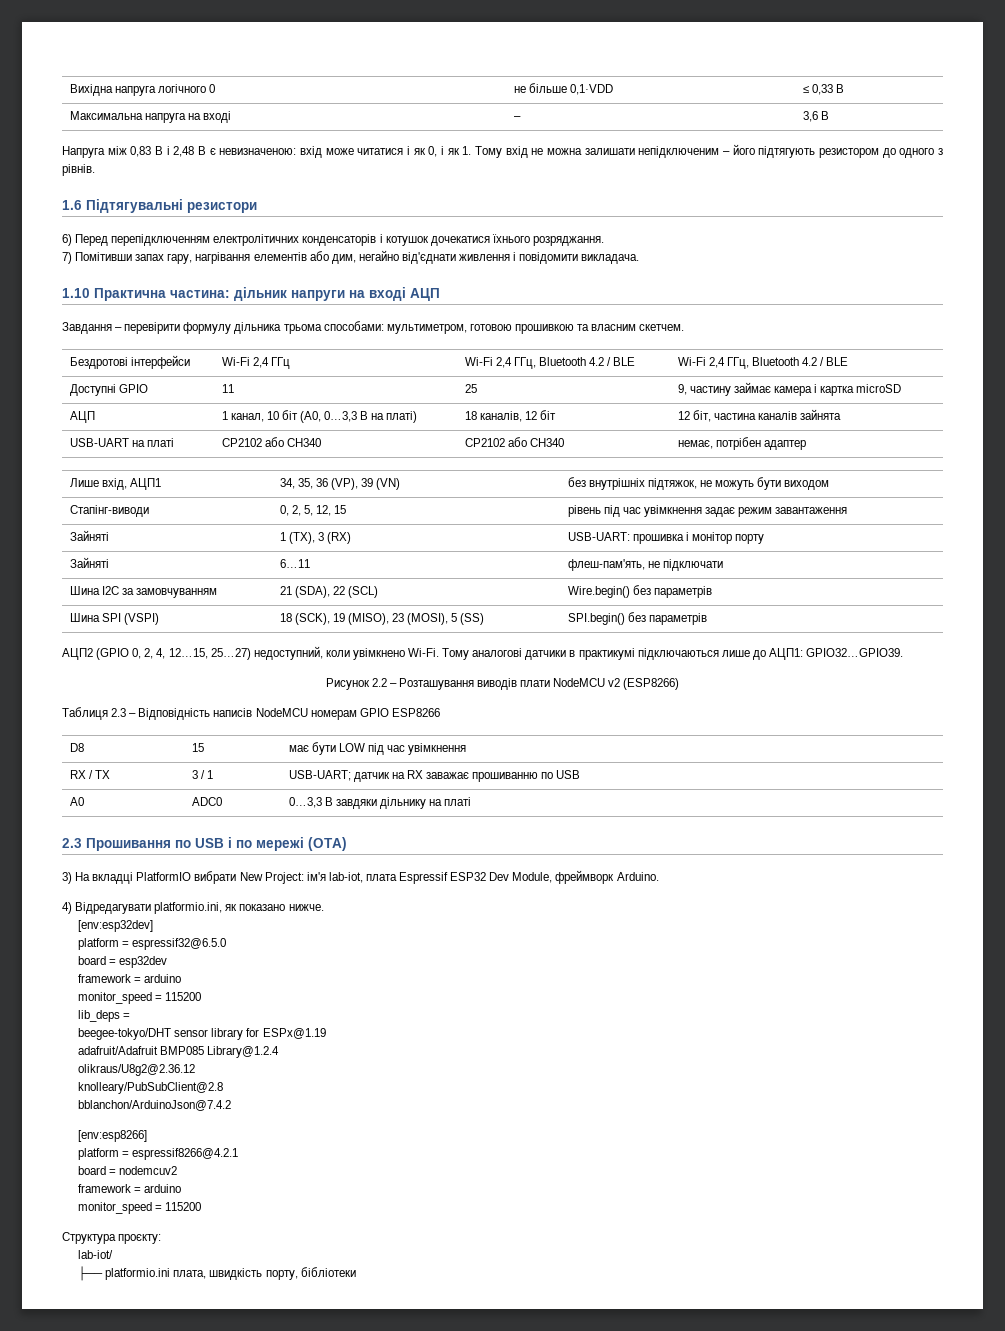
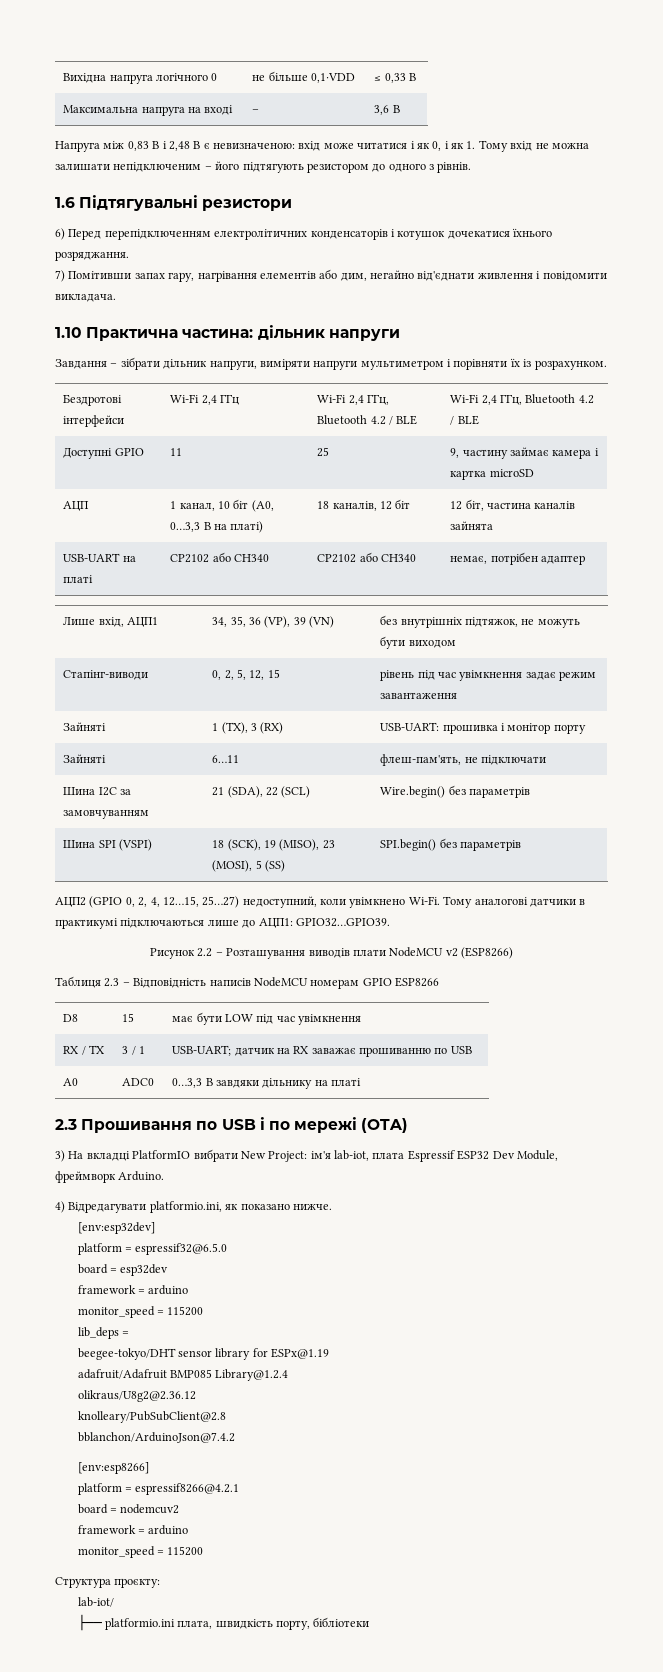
[349,287,440,301] на вході АЦП -> (400, 335) none
[124,321,685,334] перевірити формулу дільника трьома способами: мультиметром, готовою прошивкою та власним скетчем. -> [120,357,607,370] зібрати дільник напруги, виміряти напруги мультиметром і порівняти їх із розрахунком.

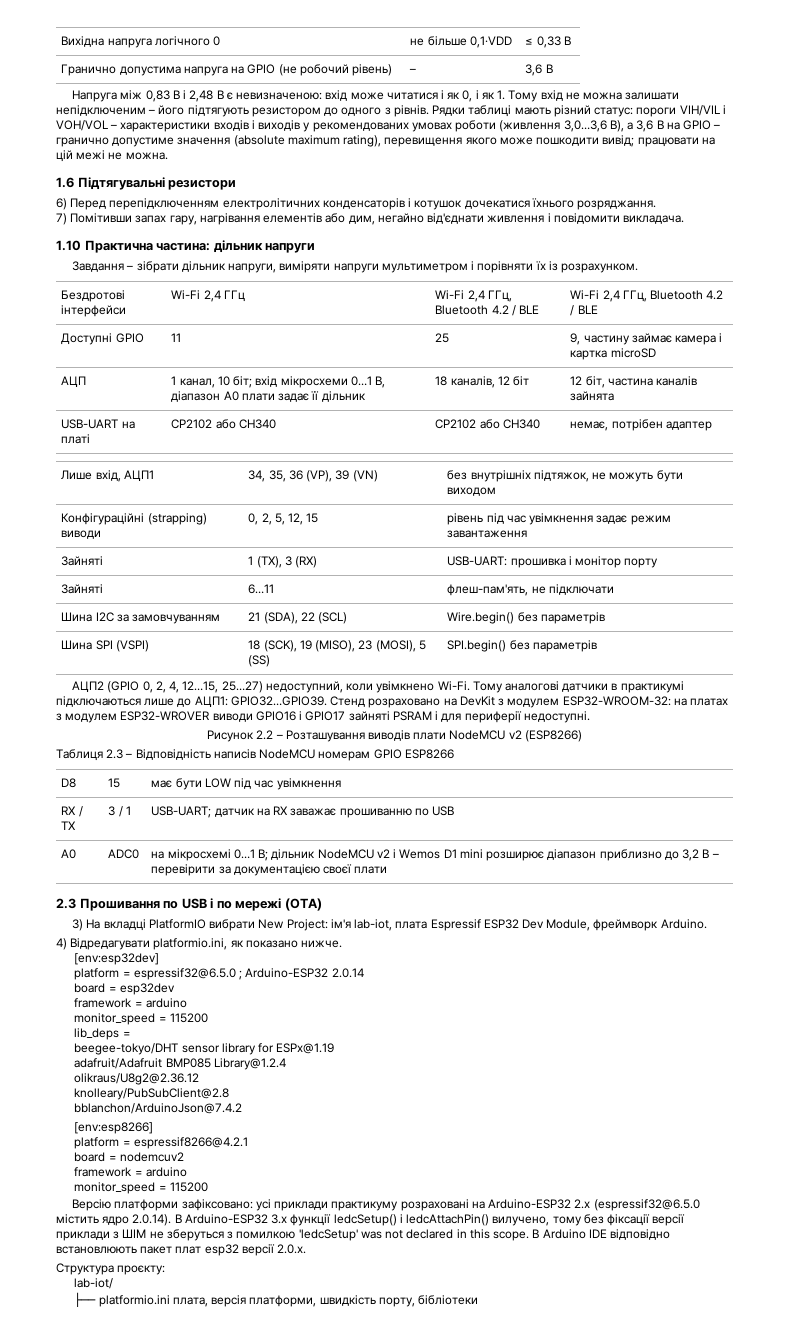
[63,105,234,116] Максимальна напруга на вході -> [61,64,393,76] Гранично допустима напруга на GPIO (не робочий рівень)
(472, 167) none -> [432,105,726,117] [56,120,721,132] [56,135,715,147] [56,150,168,162] Рядки таблиці мають різний статус: пороги VIH/VIL і VOH/VOL – характеристики входів і виходів у рекомендованих умовах роботи (живлення 3,0…3,6 В), а 3,6 В на GPIO – гранично допустиме значення (absolute maximum rating), перевищення якого може пошкодити вивід; працювати на цій межі не можна.
[233,499,274,512] [170,521,264,533] біт (A0, 0…3,3 В на платі) -> [233,376,386,388] [171,391,366,402] біт; вхід мікросхеми 0…1 В, діапазон A0 плати задає її дільник
[63,670,149,680] Стапінг-виводи -> [61,513,207,525] [61,530,102,539] Конфігураційні (strapping) виводи
(390, 922) none -> [330,696,729,708] [56,711,590,723] Стенд розраховано на DevKit з модулем ESP32-WROOM-32: на платах з модулем ESP32-WROVER виводи GPIO16 і GPIO17 зайняті PSRAM і для периферії недоступні.
[172,1078,361,1089] 0…3,3 В завдяки дільнику на платі -> [151,849,719,861] [151,864,388,876] на мікросхемі 0…1 В; дільник NodeMCU v2 і Wemos D1 mini розширює діапазон приблизно до 3,2 В – перевірити за документацією своєї плати
(228, 1249) none -> [239,968,364,980] ; Arduino-ESP32 2.0.14
(204, 1551) none -> [72,1199,700,1211] [56,1214,686,1226] [56,1229,671,1241] [56,1244,307,1256] // Версію платформи зафіксовано: усі приклади практикуму розраховані на Arduino-ESP32 2.x (espressif32@6.5.0 містить ядро 2.0.14). В Arduino-ESP32 3.x функції ledcSetup() і ledcAttachPin() вилучено, тому без фіксації версії приклади з ШІМ не зберуться з помилкою 'ledcSetup' was not declared in this scope. В Arduino IDE відповідно встановлюють пакет плат esp32 версії 2.0.x.
(213, 1624) none -> [211,1295,317,1307] версія платформи,

